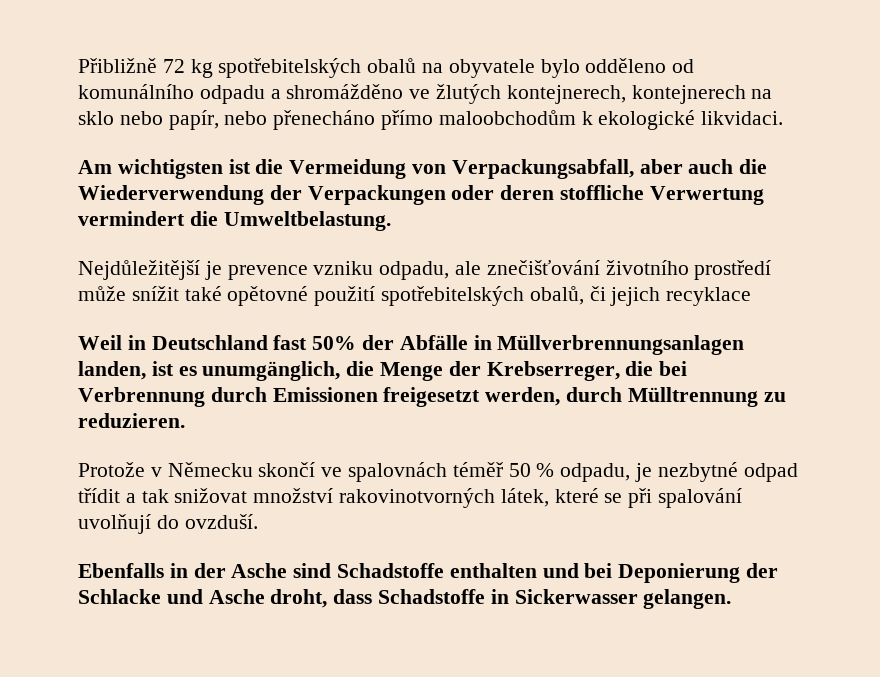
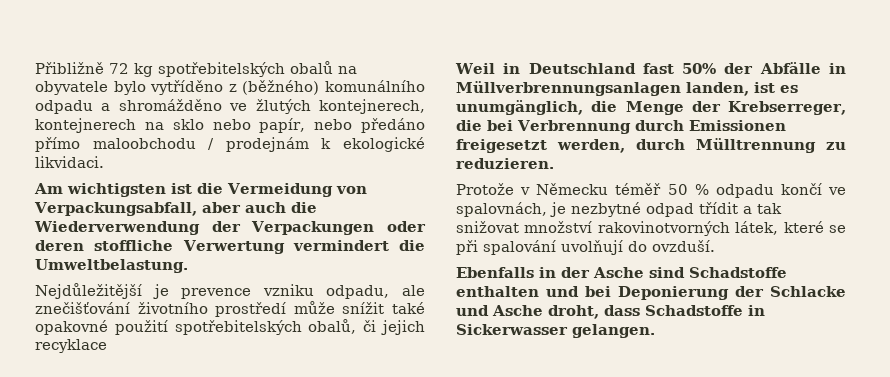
[585,58,695,73] odděleno od -> [150,80,320,95] vytříděno z (běžného)
[273,110,576,130] přenecháno přímo maloobchodům -> [361,118,425,133] [35,137,309,152] předáno přímo maloobchodu / prodejnám
[227,286,309,306] opětovné -> [35,320,108,335] opakovné
[258,462,631,482] skončí ve spalovnách téměř 50 % odpadu, -> [615,183,846,198] [456,202,547,217] téměř 50 % odpadu končí ve spalovnách,

